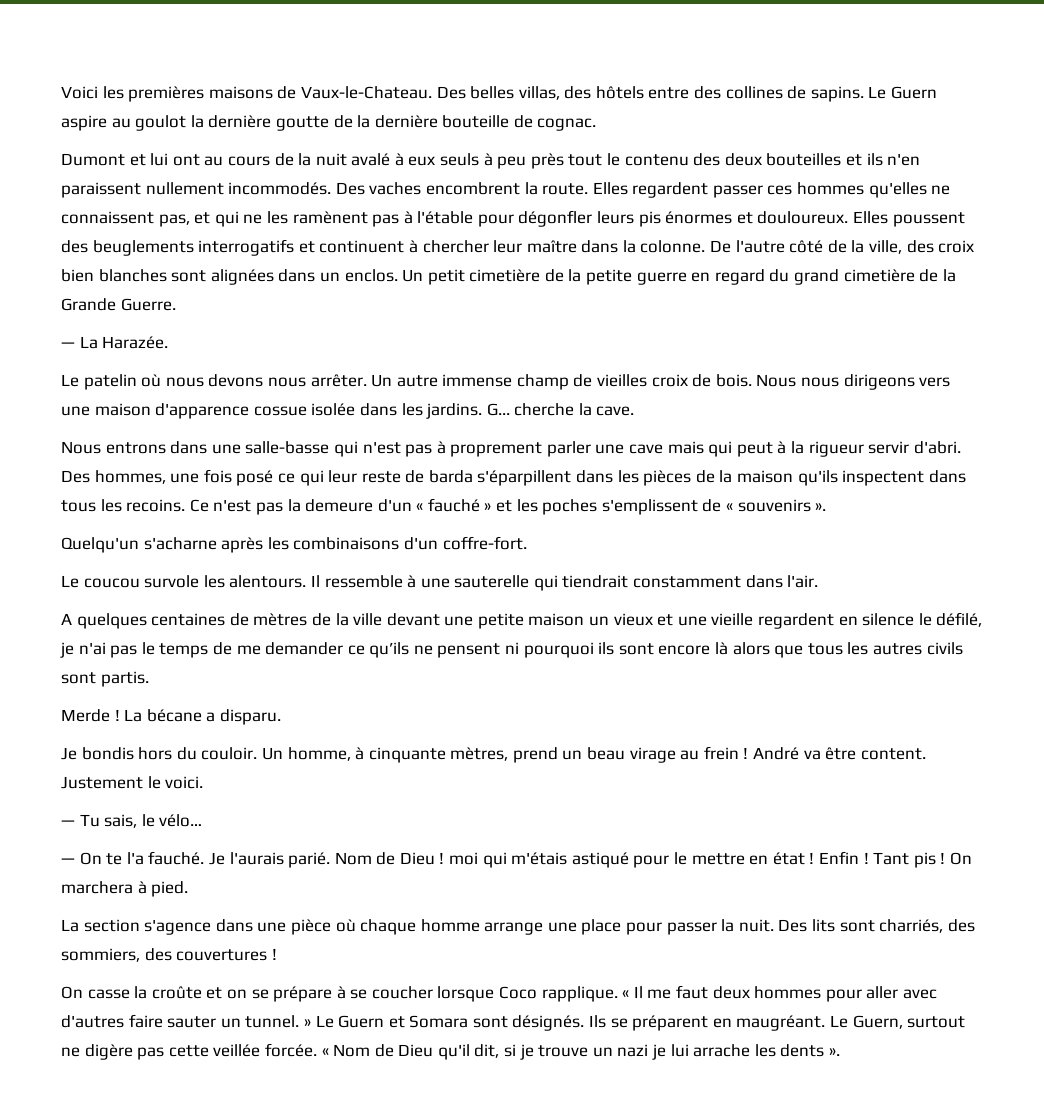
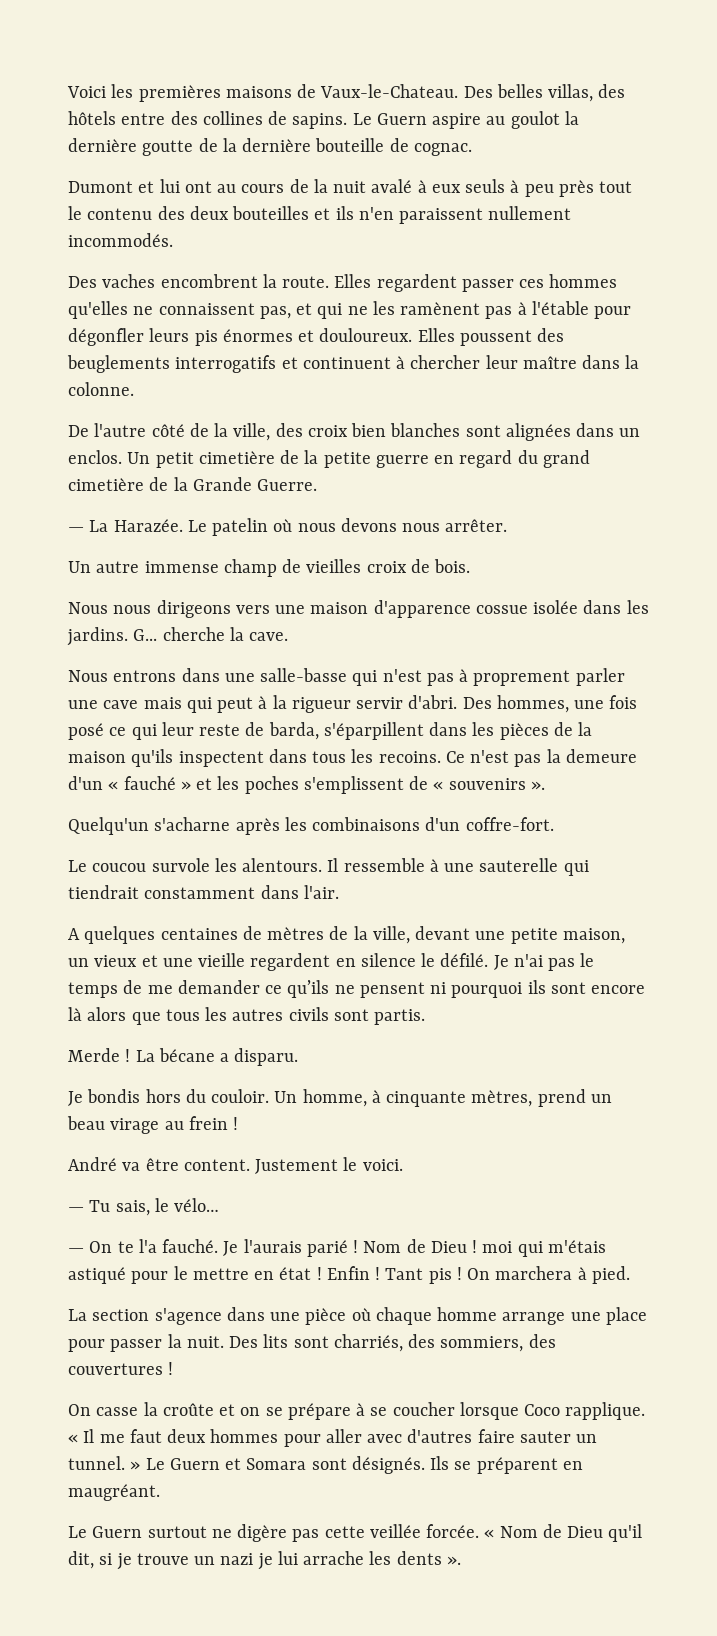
(332, 188) none -> (173, 240) //
(706, 246) none -> (134, 389) //
(169, 342) // -> (183, 525) none
(367, 380) none -> (508, 525) //
(752, 380) none -> (471, 566) //
[428,470,473,483] barda -> [268,722,319,740] barda,
[353,613,383,626] ville -> [372,926,410,944] ville,
[528,613,585,626] maison -> [562,928,625,944] maison,
[936,612,983,627] [60,642,74,658] défilé, je -> [440,953,509,970] défilé. Je
(749, 753) none -> (239, 1123) //
[288,852,331,868] parié. -> [306,1240,359,1257] parié !
[830,1015,903,1029] Le Guern, -> [68,1526,143,1538] // Le Guern

